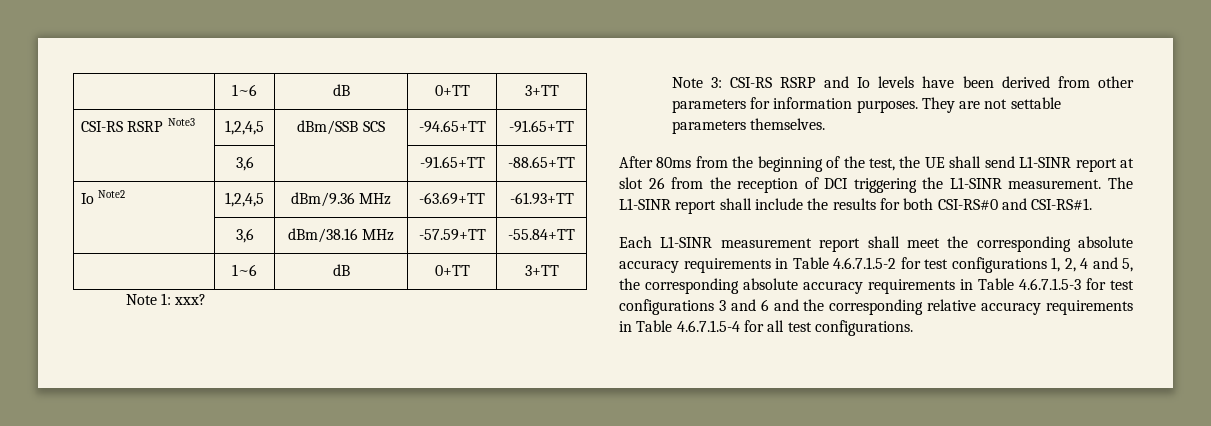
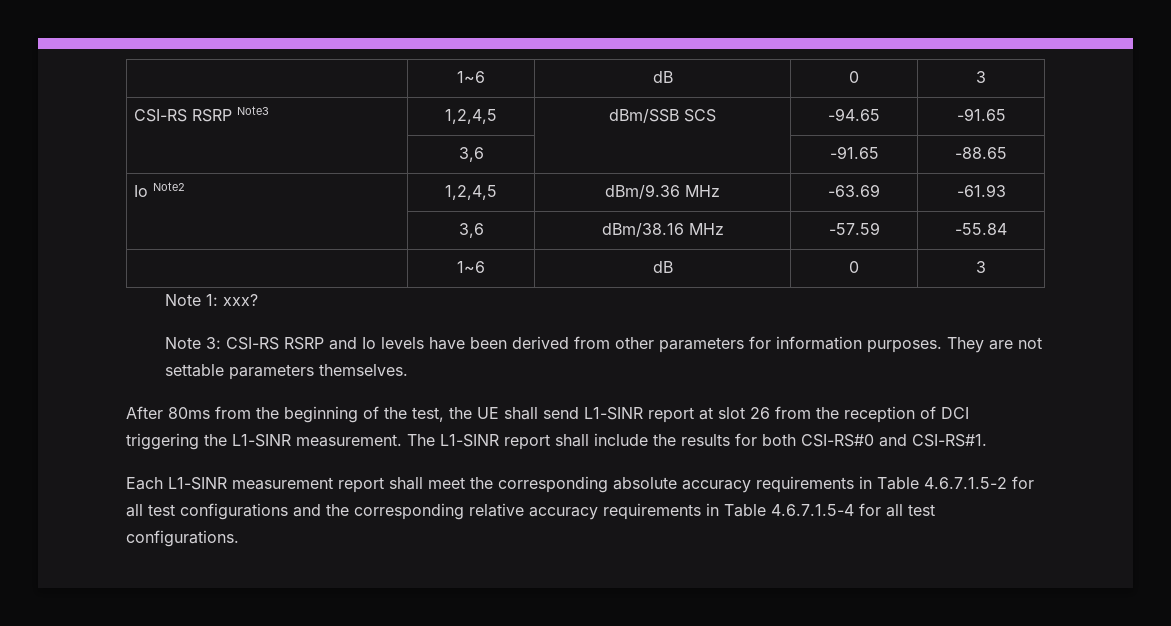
[232,84,257,96] [332,84,350,96] [434,85,470,96] [524,85,559,96] | 1~6 | dB | 0+TT | 3+TT -> [456,71,485,83] [652,71,673,83] [849,71,859,83] [976,71,986,83] | 1~6 | dB | 0 | 3
[418,120,486,133] [509,120,574,133] -94.65+TT | -91.65+TT -> [828,108,880,121] [956,108,1006,121] -94.65 | -91.65
[419,156,485,169] [508,156,575,168] -91.65+TT | -88.65+TT -> [829,146,879,159] [955,147,1007,159] -91.65 | -88.65
[419,192,485,205] [509,192,574,205] -63.69+TT | -61.93+TT -> [828,184,880,197] [956,184,1006,197] -63.69 | -61.93
[418,229,486,241] [508,229,575,240] [232,264,257,276] [332,264,350,276] [434,265,470,276] [524,265,559,276] -57.59+TT | -55.84+TT // | 1~6 | dB | 0+TT | 3+TT -> [828,222,880,235] [955,223,1007,235] [456,261,485,273] [652,261,673,273] [849,261,859,273] [976,261,986,273] -57.59 | -55.84 // | 1~6 | dB | 0 | 3
[924,257,1133,273] [619,278,1134,294] [619,299,769,315] test configurations 1, 2, 4 and 5, the corresponding absolute accuracy requirements in Table 4.6.7.1.5-3 for test configurations 3 and 6 -> [126,503,288,520] all test configurations

